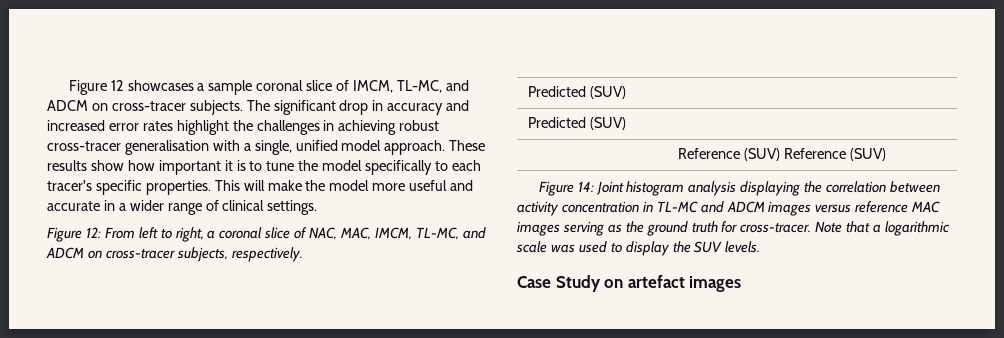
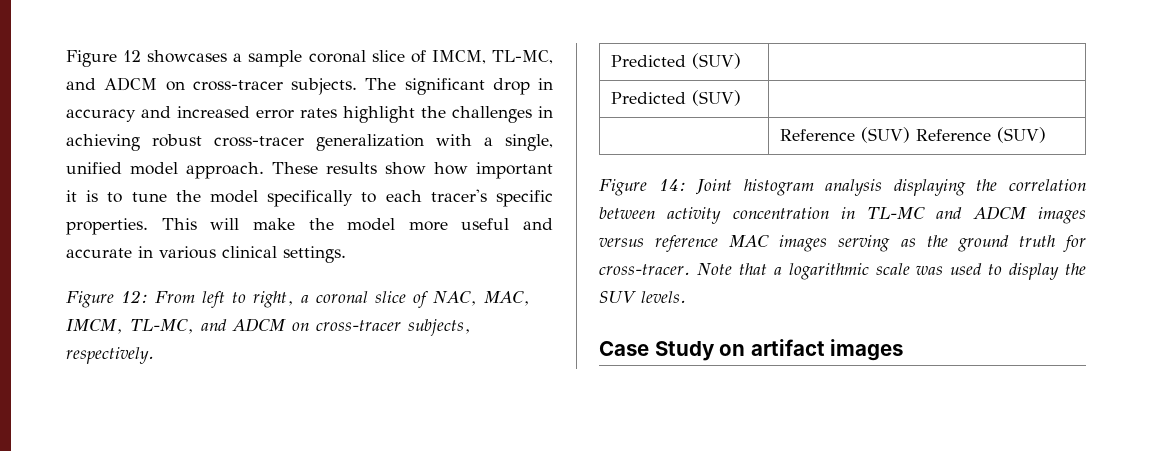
[124,140,209,155] generalisation -> [316,134,424,151] generalization
[118,200,219,215] a wider range of -> [159,246,216,259] various
[627,275,685,288] artefact -> [750,339,825,356] artifact

